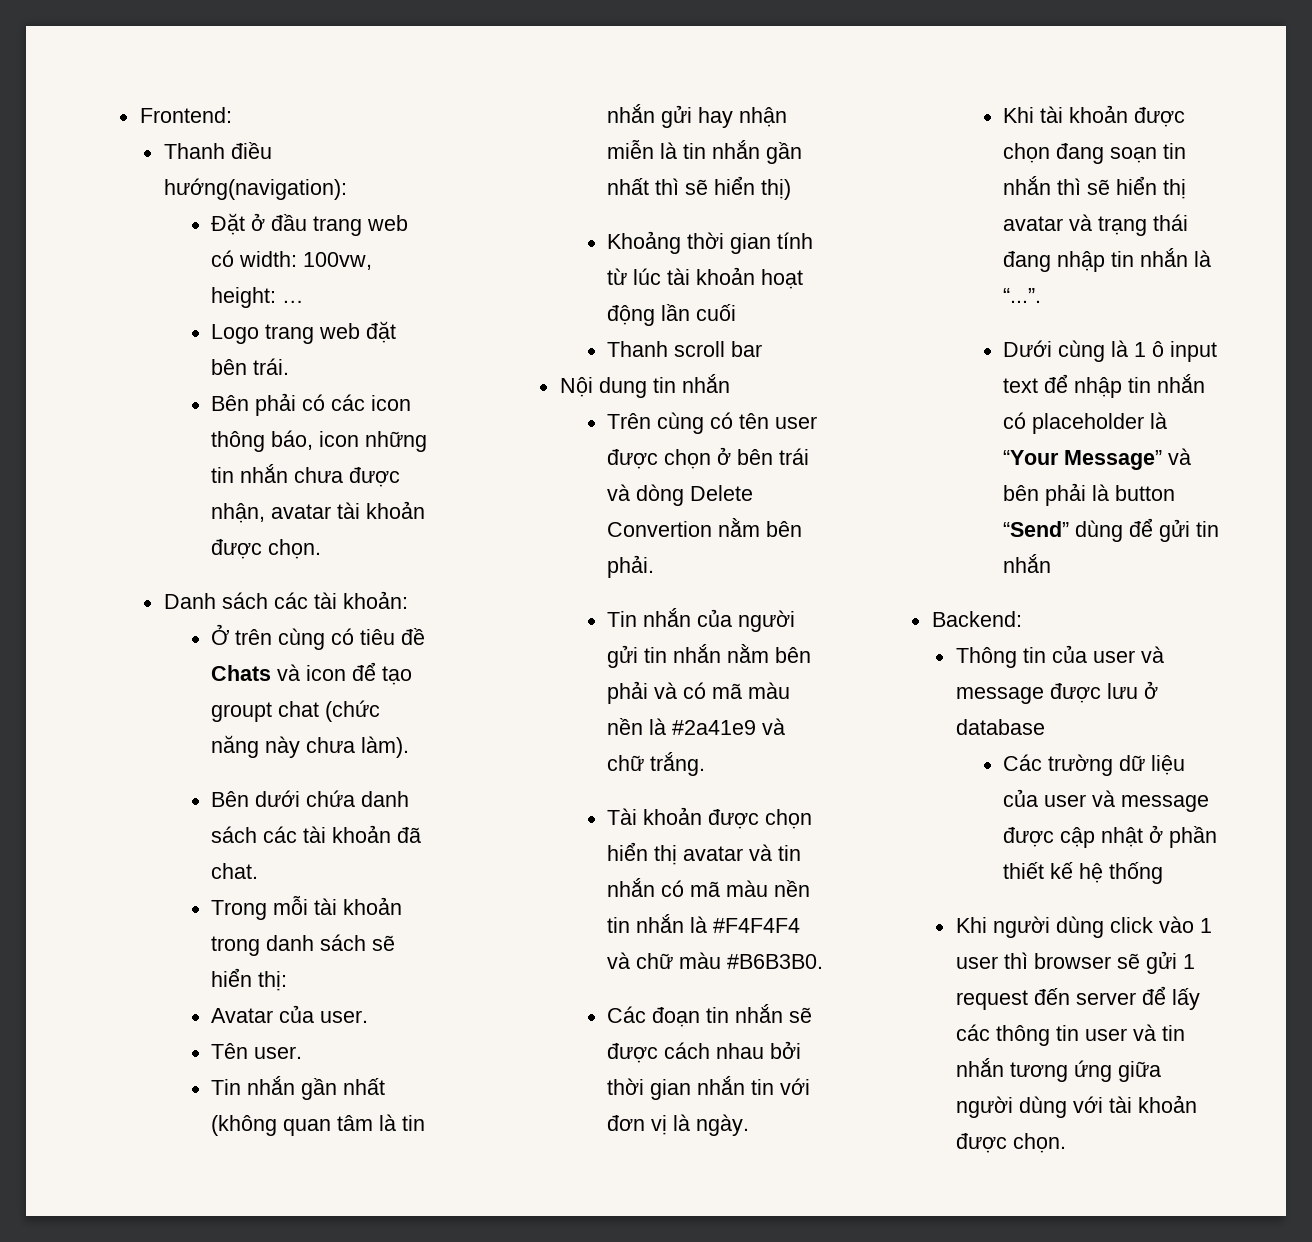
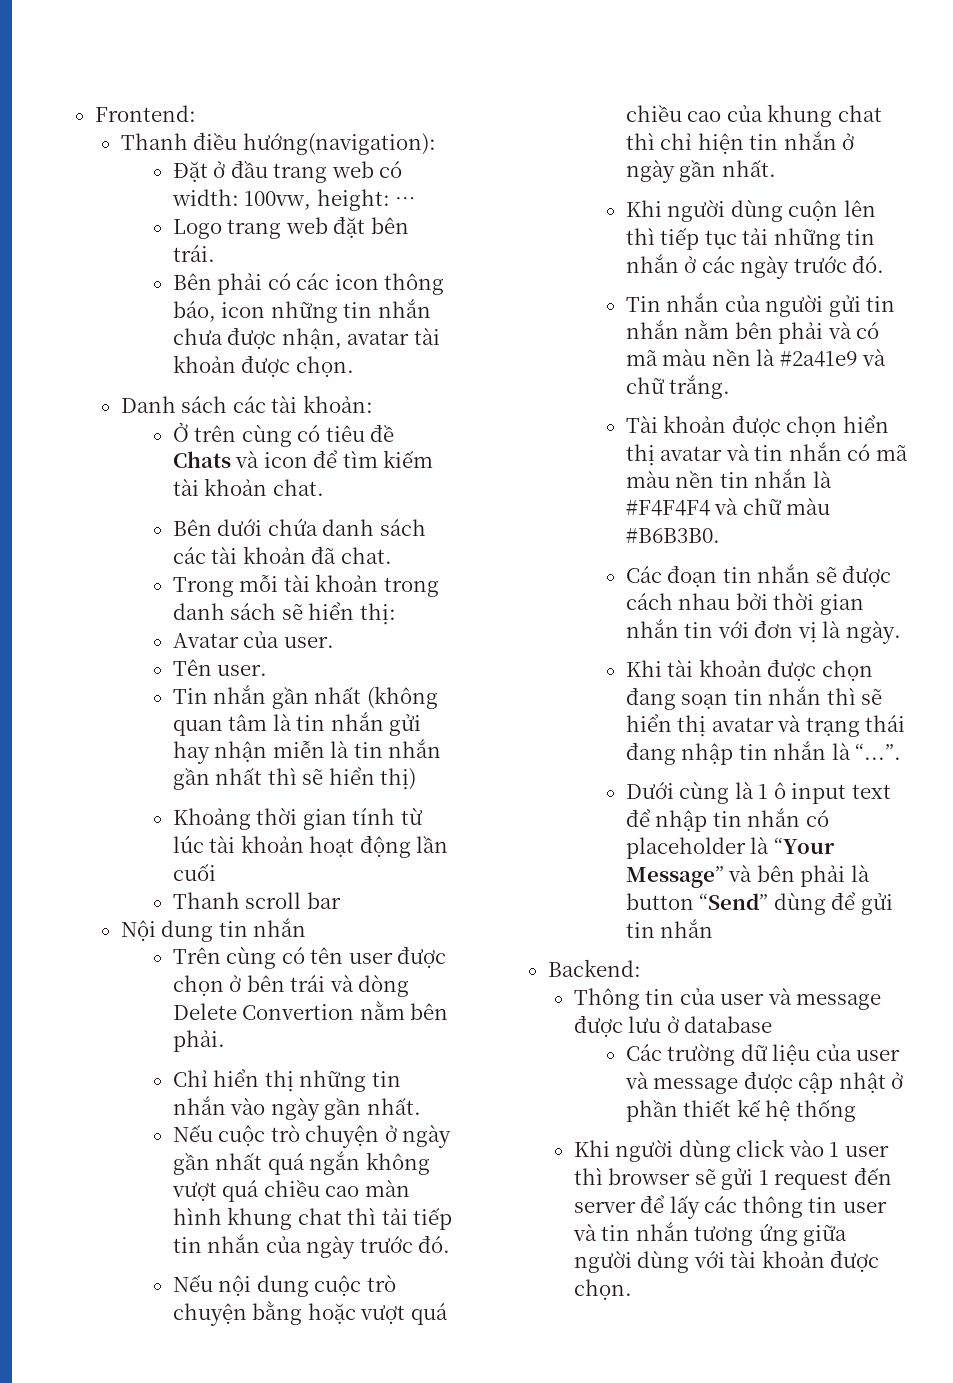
[382,666,413,685] [211,700,381,722] [211,735,410,758] tạo groupt chat (chức năng này chưa làm). -> [342,450,434,468] [172,478,324,496] tìm kiếm tài khoản chat.
(655, 566) none -> [172,1069,401,1092] [172,1096,421,1121] [172,1125,452,1148] [172,1151,430,1175] [171,1180,410,1202] [172,1207,453,1230] [172,1234,451,1259] [172,1275,396,1297] [172,1301,448,1326] [625,104,882,127] [625,131,855,154] [625,160,776,183] [625,199,876,222] [625,228,876,250] [625,254,885,279] // Chỉ hiển thị những tin nhắn vào ngày gần nhất. // Nếu cuộc trò chuyện ở ngày gần nhất quá ngắn không vượt quá chiều cao màn hình khung chat thì tải tiếp tin nhắn của ngày trước đó. // Nếu nội dung cuộc trò chuyện bằng hoặc vượt quá chiều cao của khung chat thì chỉ hiện tin nhắn ở ngày gần nhất. // Khi người dùng cuộn lên thì tiếp tục tải những tin nhắn ở các ngày trước đó.

